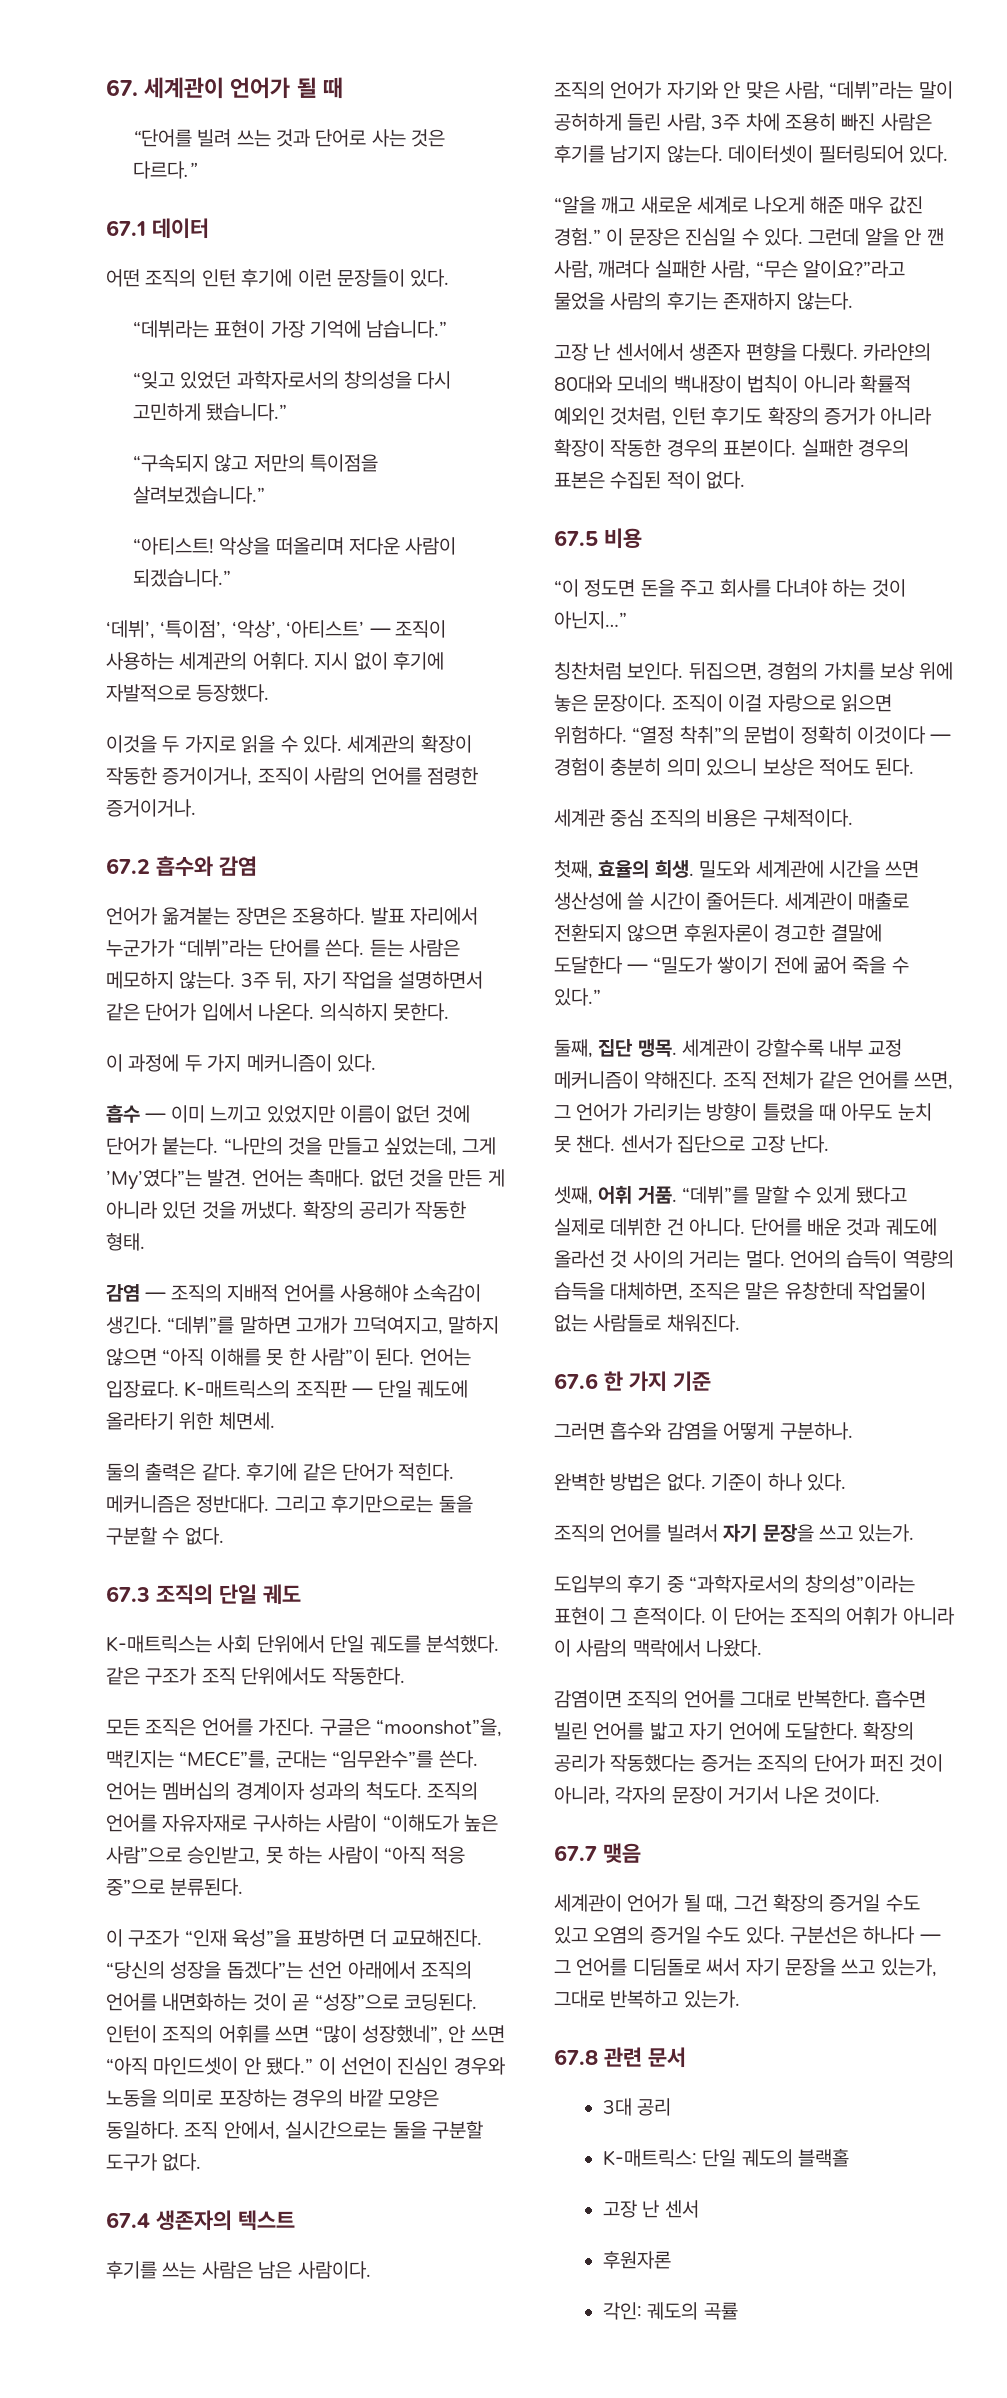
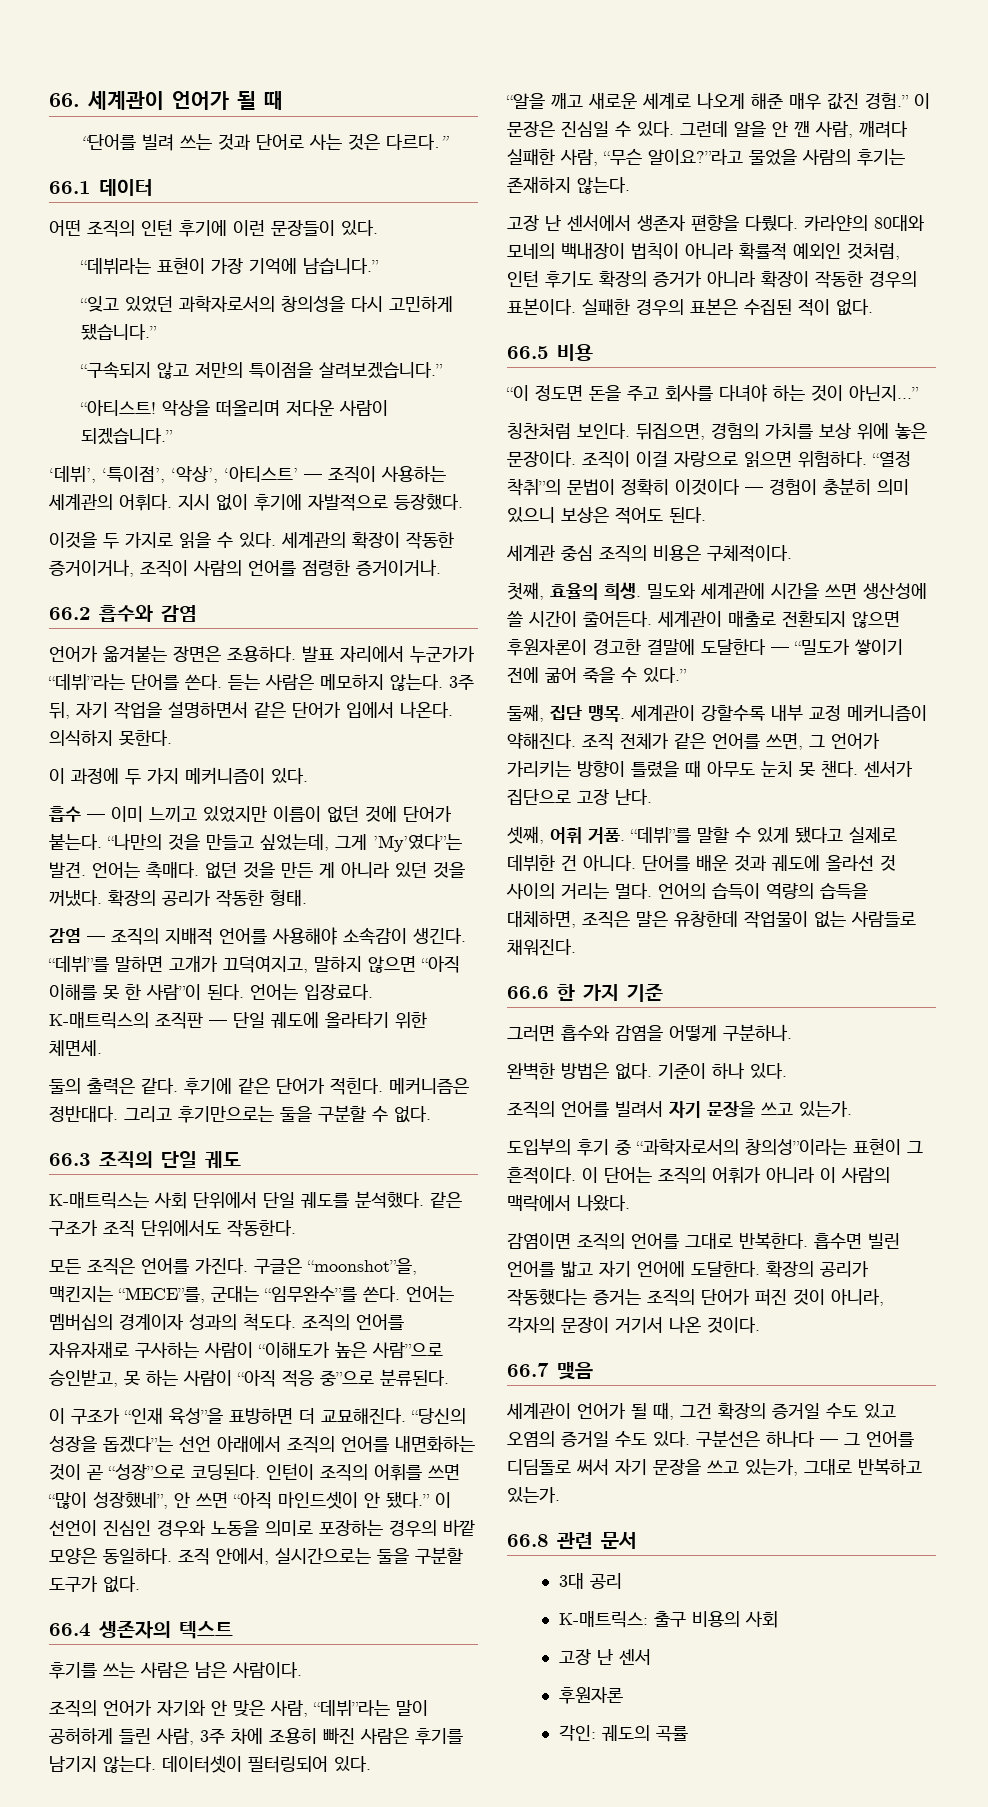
[106,79,138,96] 67. -> [49,93,80,107] 66.
[106,220,146,236] 67.1 -> [49,181,91,194] 66.1
[106,858,150,874] 67.2 -> [49,607,91,620] 66.2
[106,1586,150,1602] 67.3 -> [49,1153,91,1166] 66.3
[106,2212,150,2228] 67.4 -> [49,1623,91,1637] 66.4
[554,530,598,546] 67.5 -> [507,346,549,359] 66.5
[554,1373,598,1389] 67.6 -> [507,986,549,999] 66.6
[554,1845,597,1861] 67.7 -> [507,1363,549,1377] 66.7
[554,2049,598,2065] 67.8 -> [507,1534,549,1547] 66.8
[702,2148,850,2167] 단일 궤도의 블랙홀 -> [653,1611,778,1628] 출구 비용의 사회

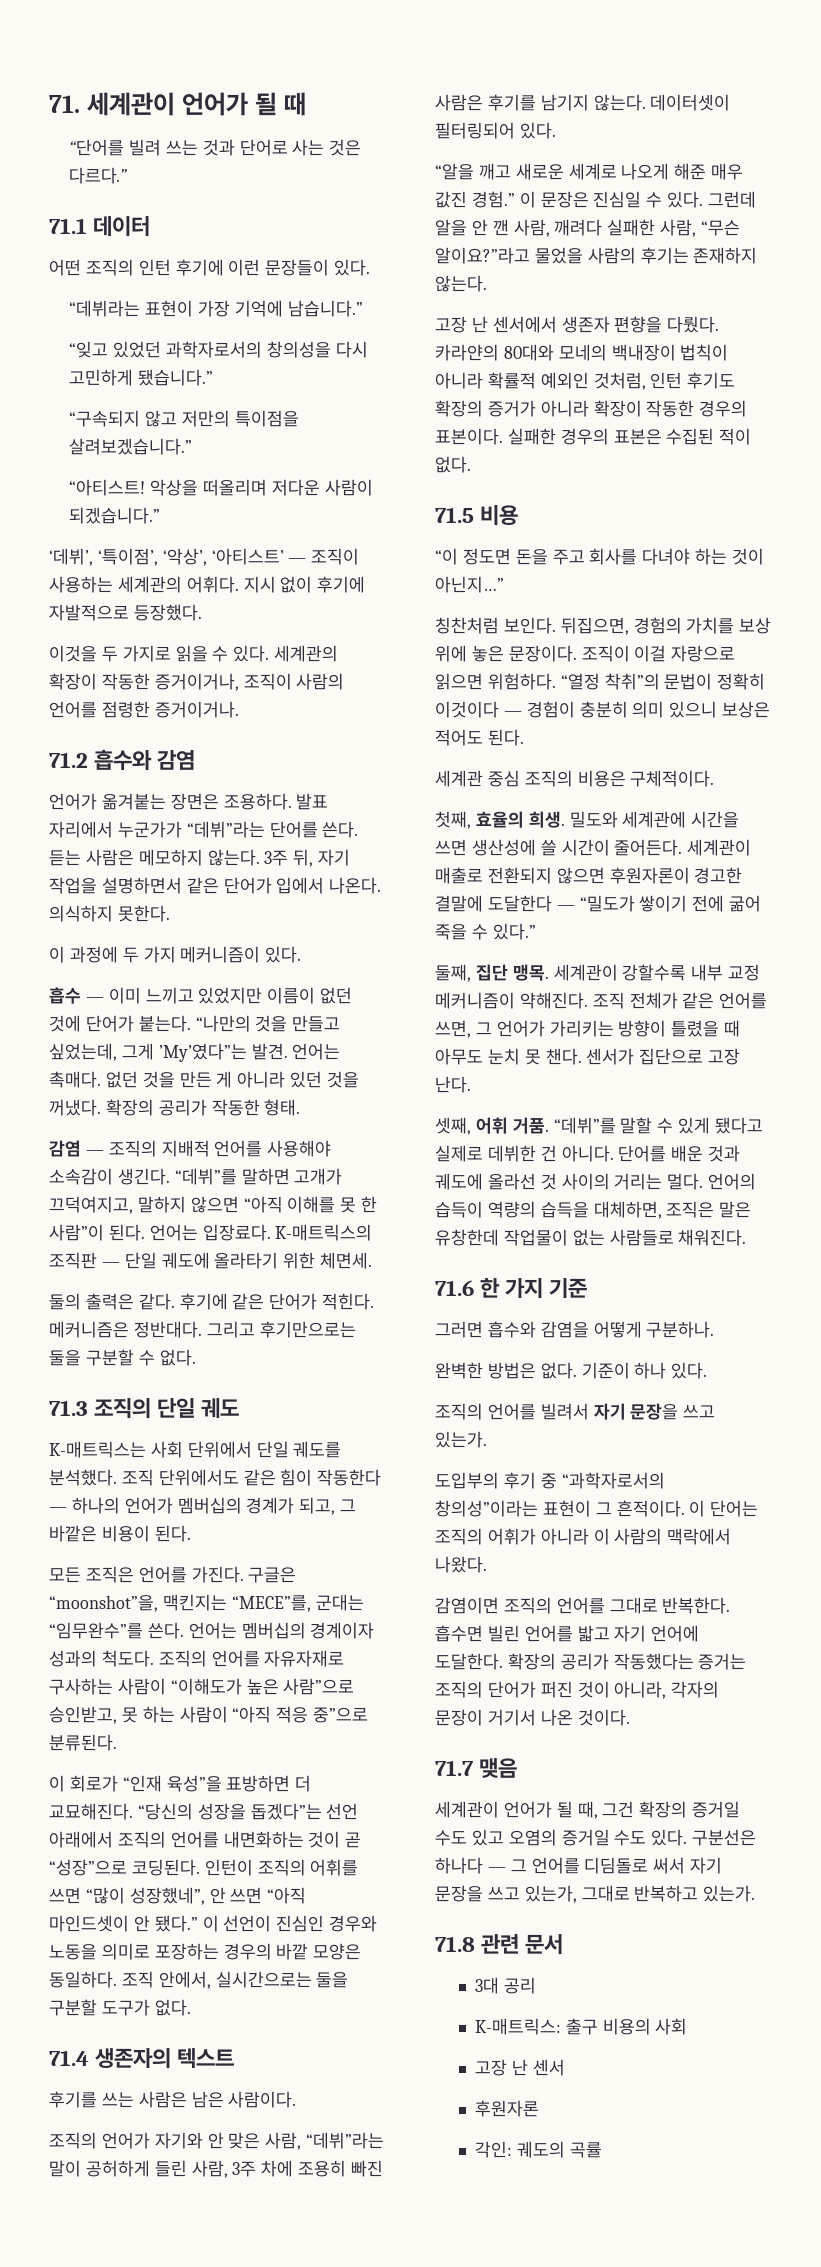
[49,93,80,107] 66. -> [49,95,80,113] 71.
[49,181,91,194] 66.1 -> [49,218,87,234] 71.1
[49,607,91,620] 66.2 -> [49,752,88,768] 71.2
[49,1153,91,1166] 66.3 -> [49,1400,88,1416] 71.3
[430,1192,462,1208] [49,1219,296,1237] 같은 구조가 조직 단위에서도 작동한다. -> [121,1469,382,1486] [49,1497,357,1515] [49,1525,191,1542] 조직 단위에서도 같은 힘이 작동한다 — 하나의 언어가 멤버십의 경계가 되고, 그 바깥은 비용이 된다.
[71,1408,120,1424] 구조가 -> [69,1775,118,1792] 회로가
[49,1623,91,1637] 66.4 -> [49,2050,89,2066] 71.4
[507,346,549,359] 66.5 -> [435,507,474,523] 71.5
[507,986,549,999] 66.6 -> [435,1280,474,1296] 71.6
[507,1363,549,1377] 66.7 -> [435,1760,474,1776] 71.7
[507,1534,549,1547] 66.8 -> [435,1936,475,1952] 71.8

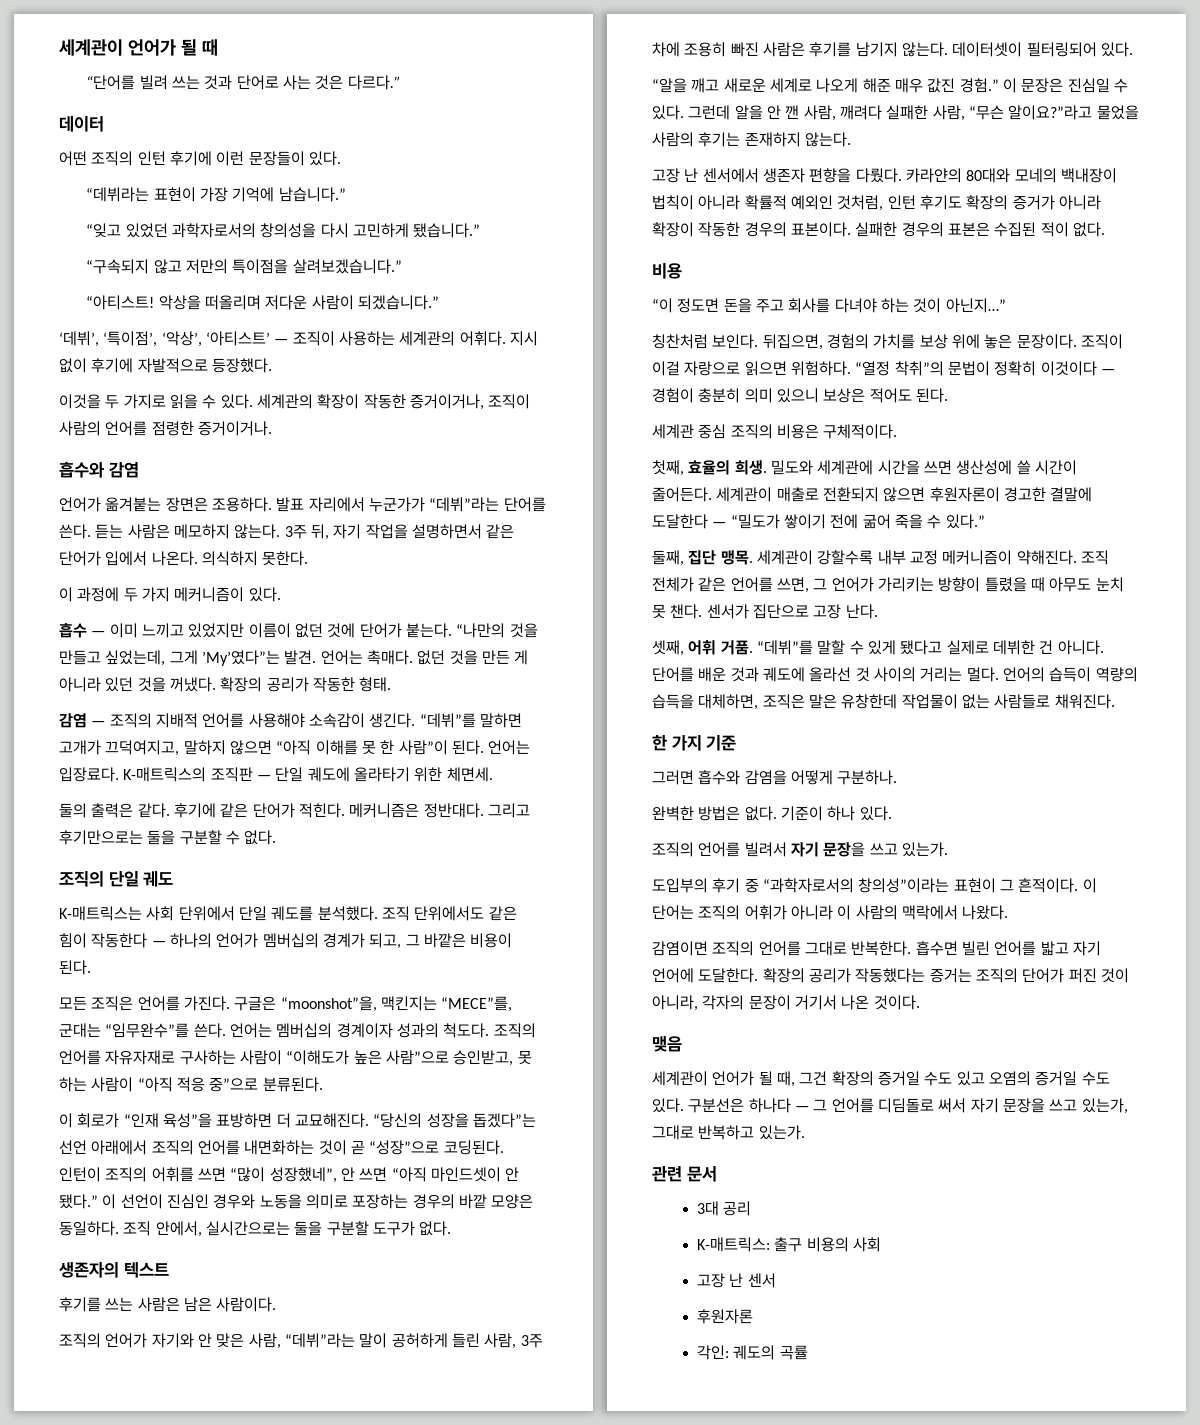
[49,95,80,113] 71. -> (59, 47) none
[49,218,87,234] 71.1 -> (401, 82) none
[49,752,88,768] 71.2 -> (272, 428) none
[49,1400,88,1416] 71.3 -> (277, 837) none
[49,2050,89,2066] 71.4 -> (452, 1228) none
[435,507,474,523] 71.5 -> (1105, 229) none
[435,1280,474,1296] 71.6 -> (1115, 701) none
[435,1760,474,1776] 71.7 -> (920, 1002) none
[435,1936,475,1952] 71.8 -> (805, 1132) none

